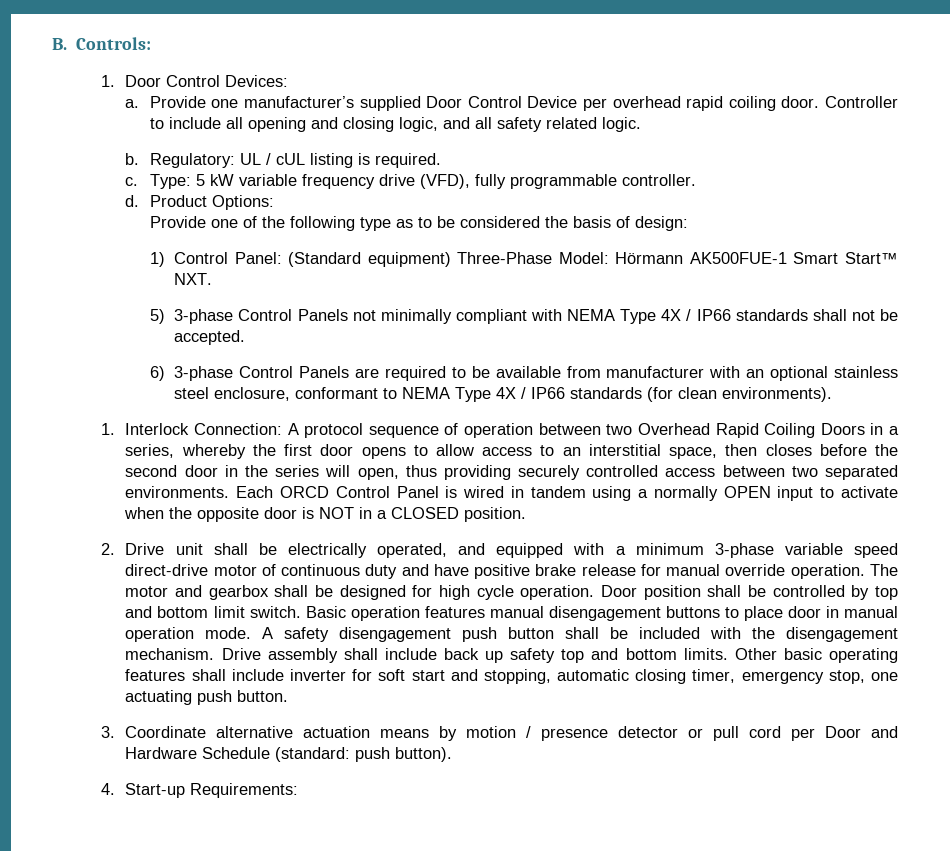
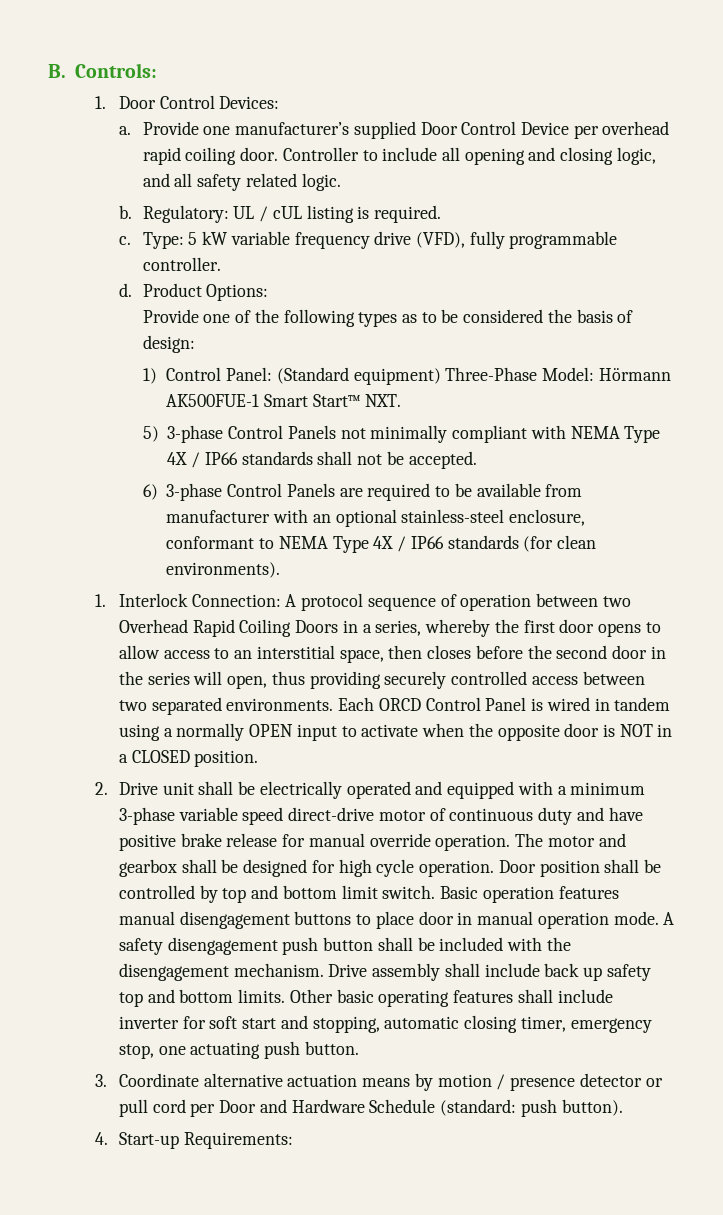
[359,217,391,231] type -> [358,312,398,327] types
[834,366,899,378] [174,387,210,399] stainless steel -> [401,509,505,523] stainless-steel
[377,543,448,558] operated, -> [346,781,411,799] operated

